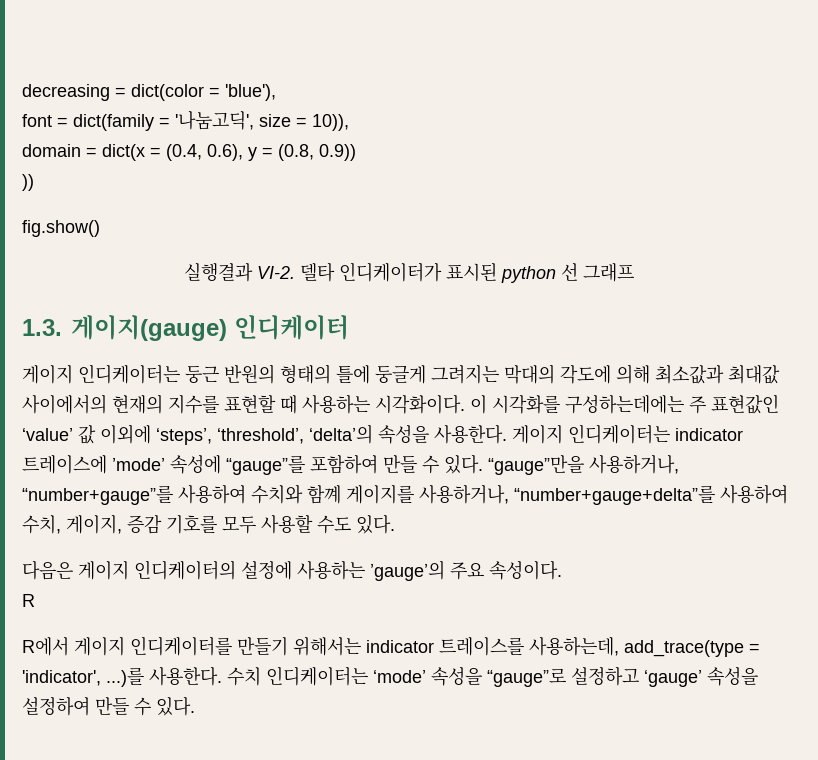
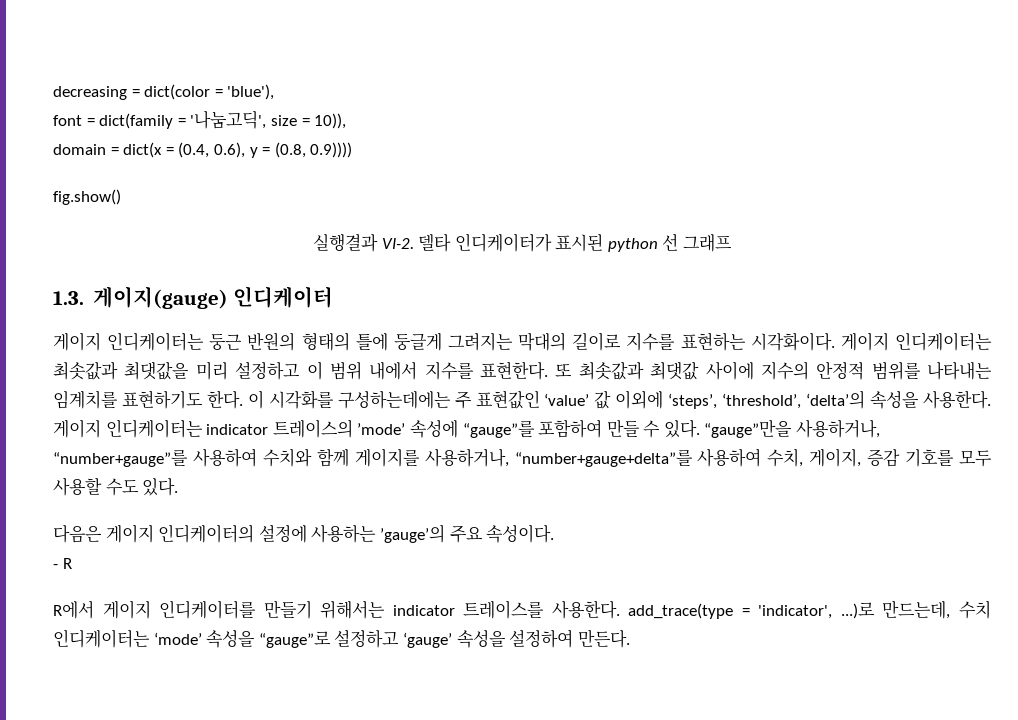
[319,144,356,161] [22,174,34,191] 0.9)) // )) -> [310,142,353,158] 0.9))))
[560,364,780,384] [22,394,465,414] 각도에 의해 최소값과 최대값 사이에서의 현재의 지수를 표현할 때 사용하는 시각화이다. -> [572,332,992,351] [53,361,992,380] [53,390,243,409] 길이로 지수를 표현하는 시각화이다. 게이지 인디케이터는 최솟값과 최댓값을 미리 설정하고 이 범위 내에서 지수를 표현한다. 또 최솟값과 최댓값 사이에 지수의 안정적 범위를 나타내는 임계치를 표현하기도 한다.
[22,455,107,474] 트레이스에 -> [272,419,353,438] 트레이스의
[307,485,341,504] 함꼐 -> [316,448,349,467] 함께
(562, 570) none -> [53,564,58,569] -
[529,637,619,656] 사용하는데, -> [551,600,620,619] 사용한다.
[106,666,222,687] ...)를 사용한다. -> [840,600,951,619] ...)로 만드는데,
[95,696,195,716] 만들 수 있다. -> [577,629,630,648] 만든다.

